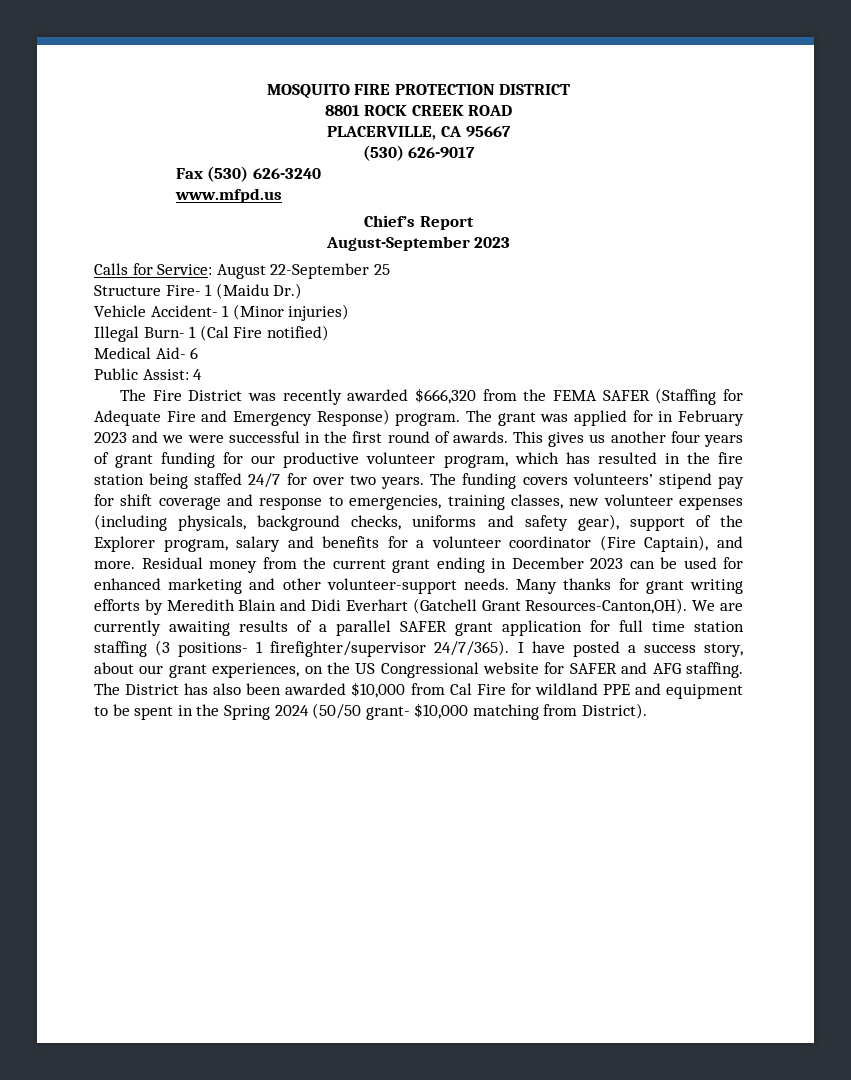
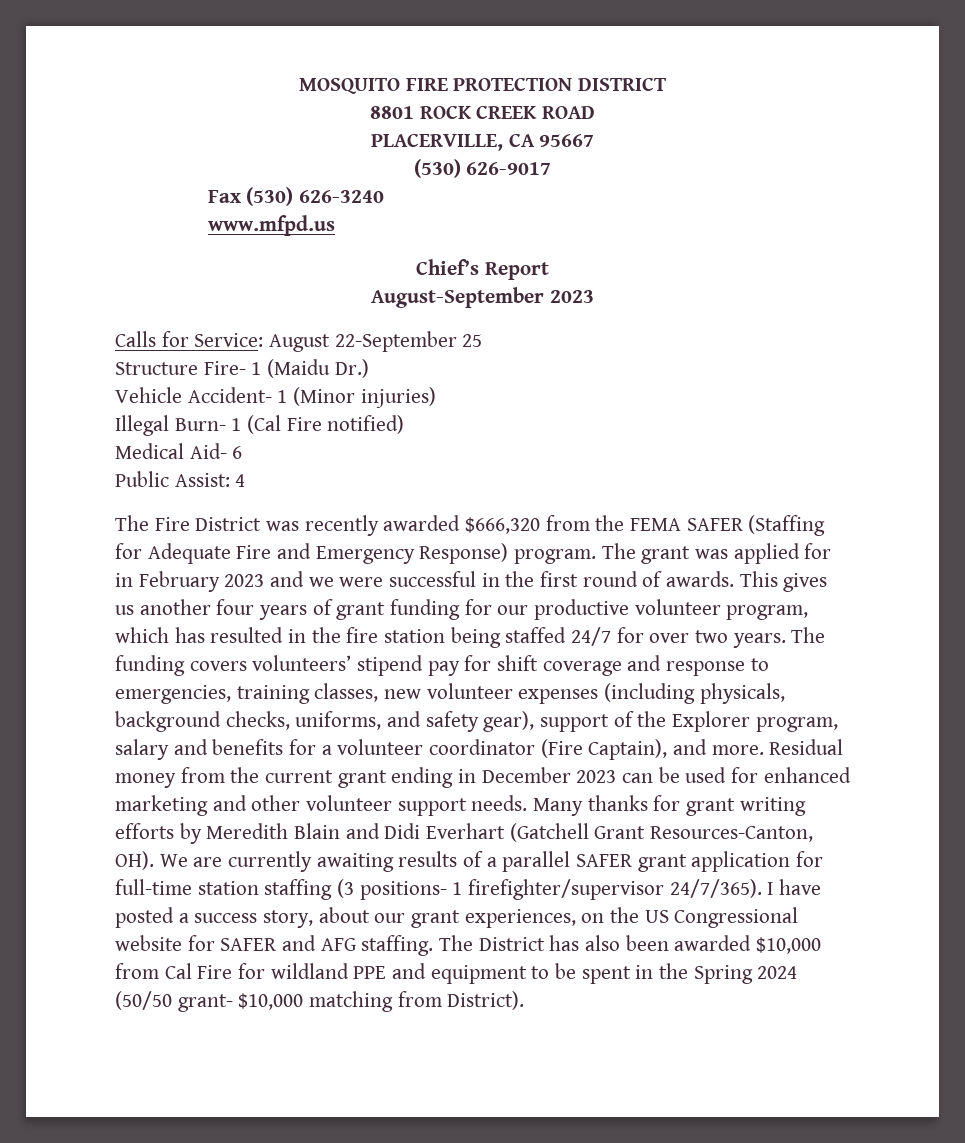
[412,515,477,527] uniforms -> [295,711,382,730] uniforms,
[326,578,457,594] volunteer-support -> [306,795,467,816] volunteer support
[525,598,688,614] Resources-Canton,OH). -> [650,826,814,842] [115,851,154,870] Resources-Canton, OH).
[619,620,685,632] full time -> [115,879,192,895] full-time

